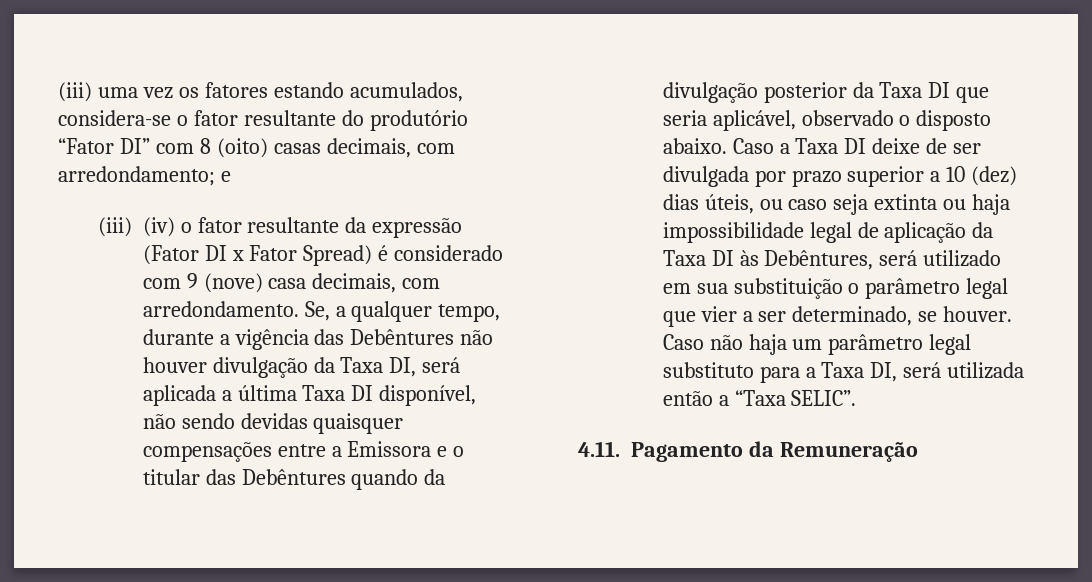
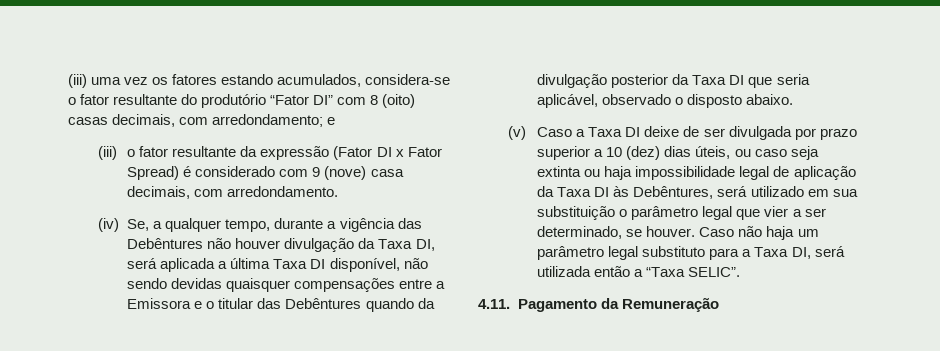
[142,217,175,237] (iv) -> (117, 153) none
(299, 309) none -> [97,218,119,232] // (iv)
(727, 146) none -> [507,126,526,140] // (v)

